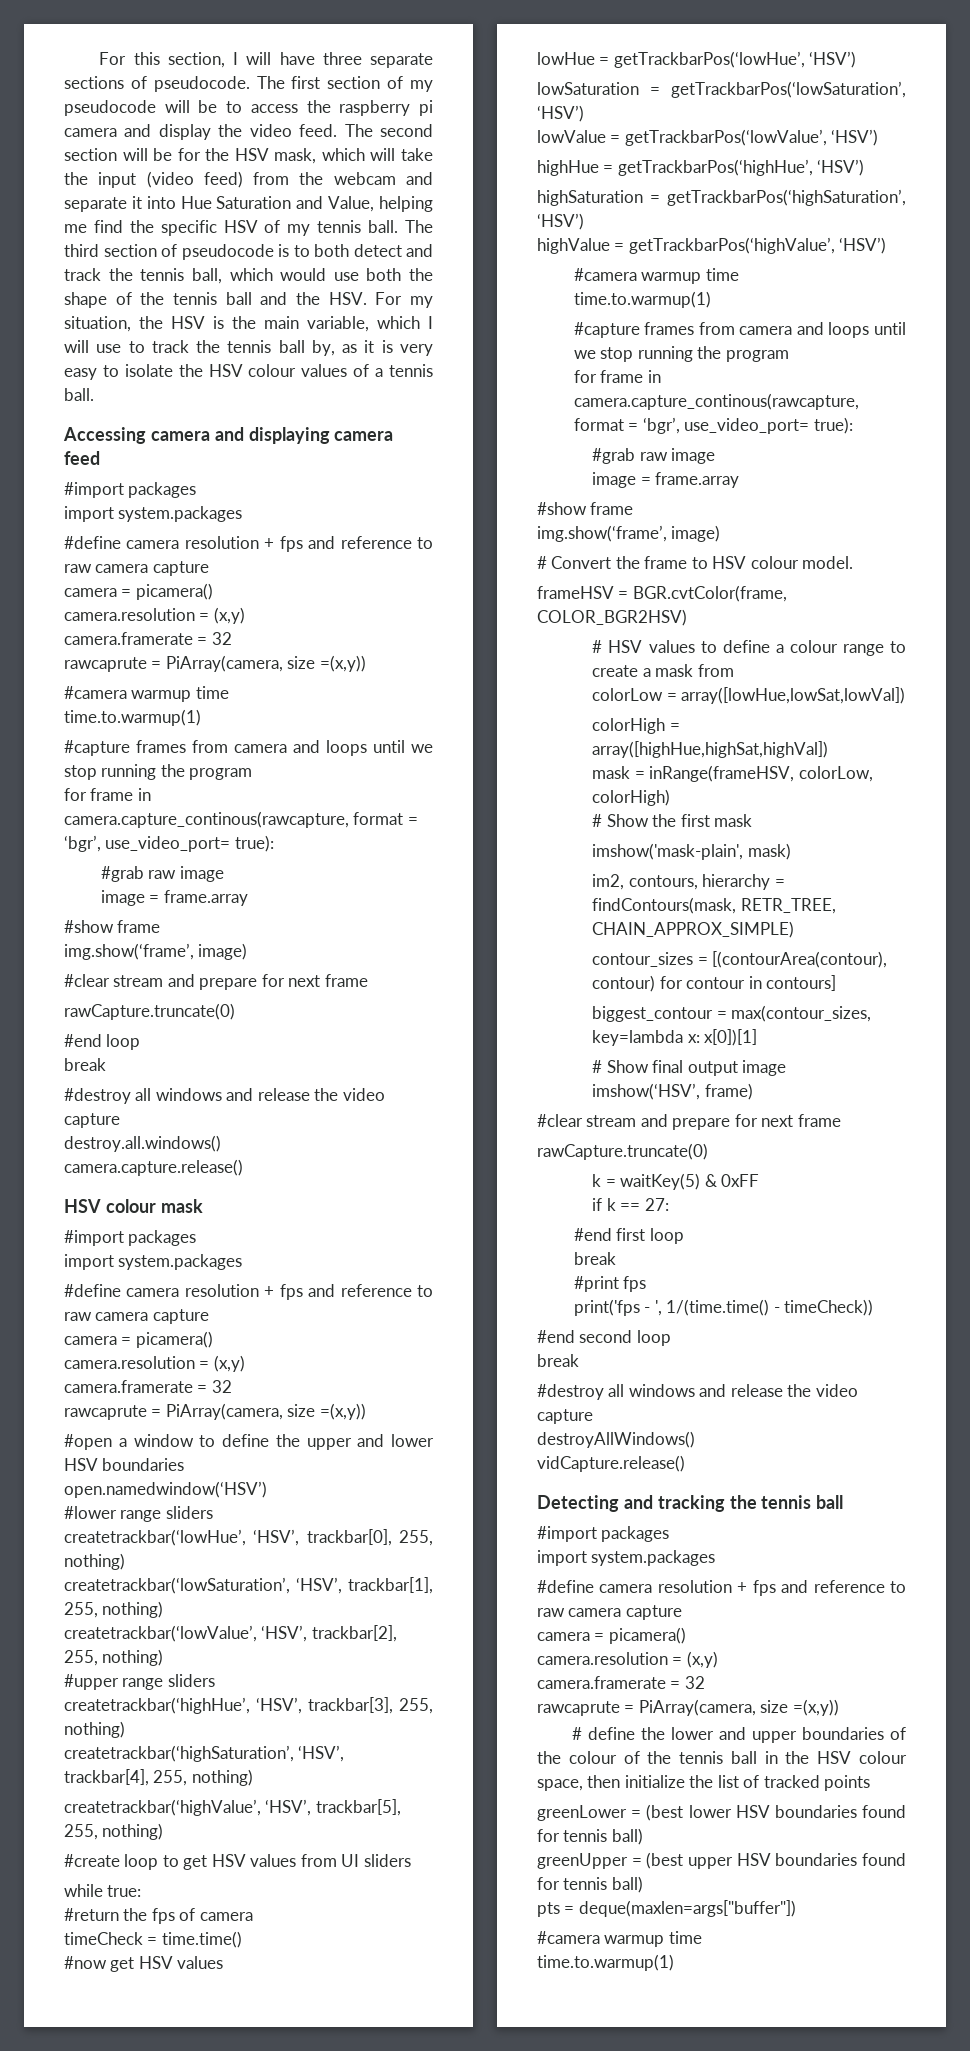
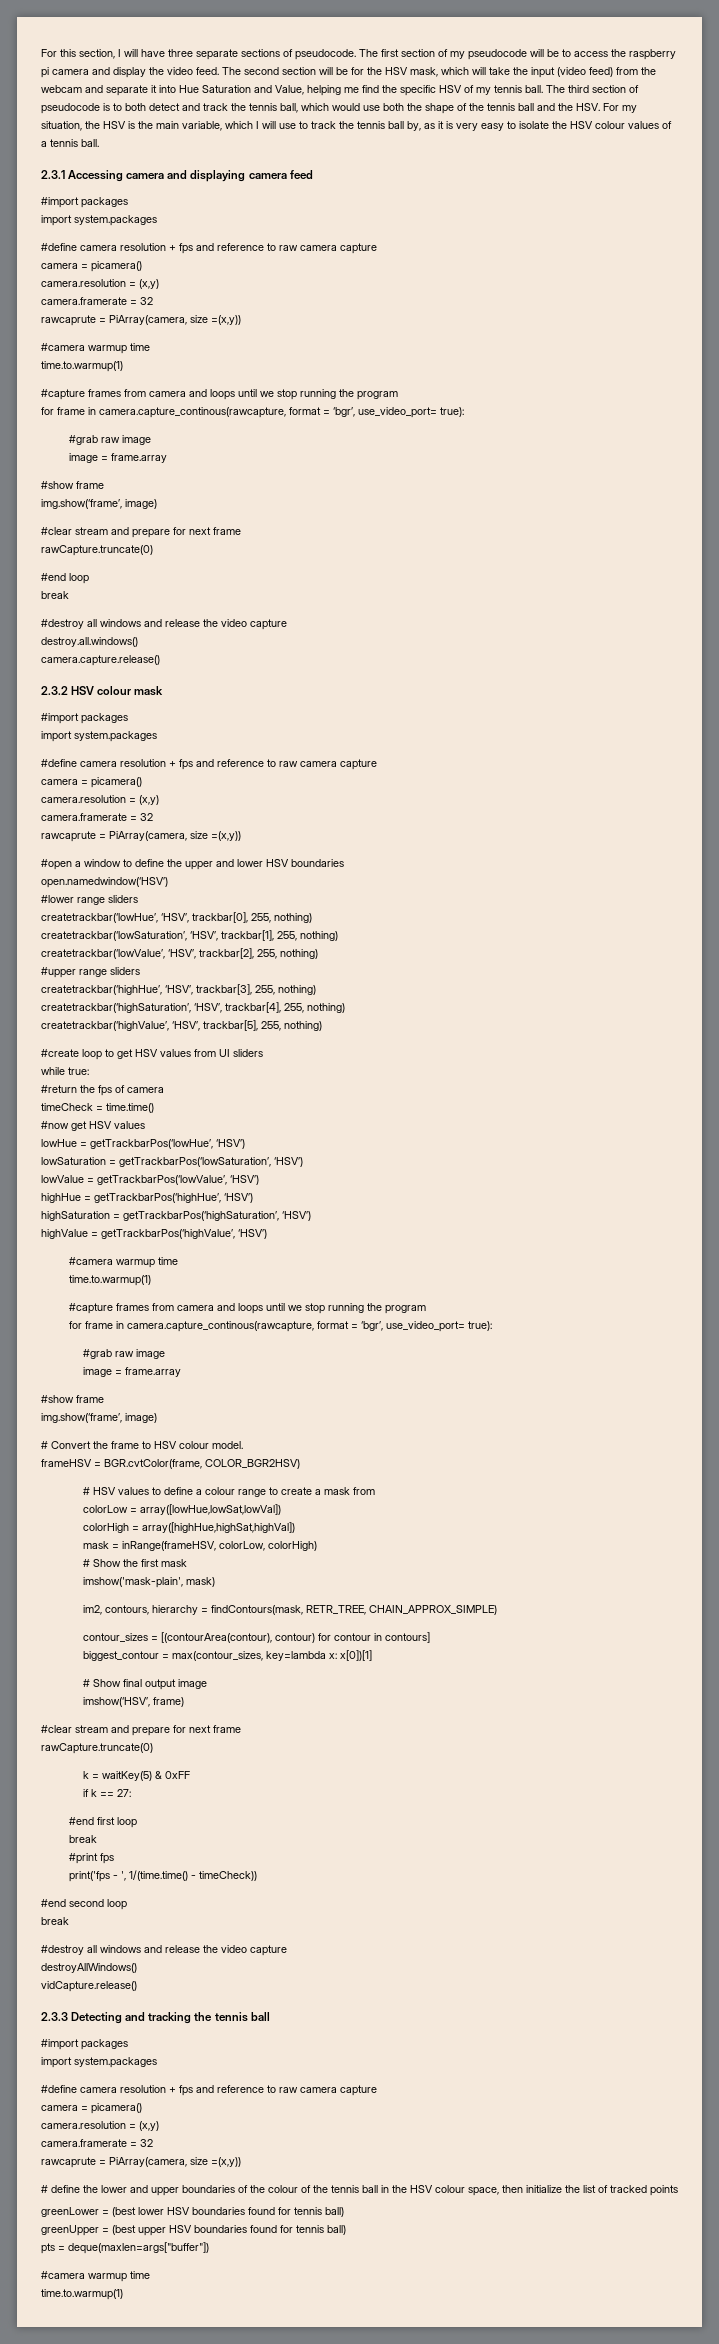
(94, 394) none -> [41,170,65,179] 2.3.1
(243, 1167) none -> [41,686,68,695] 2.3.2
(685, 1463) none -> [41,2012,68,2021] 2.3.3

